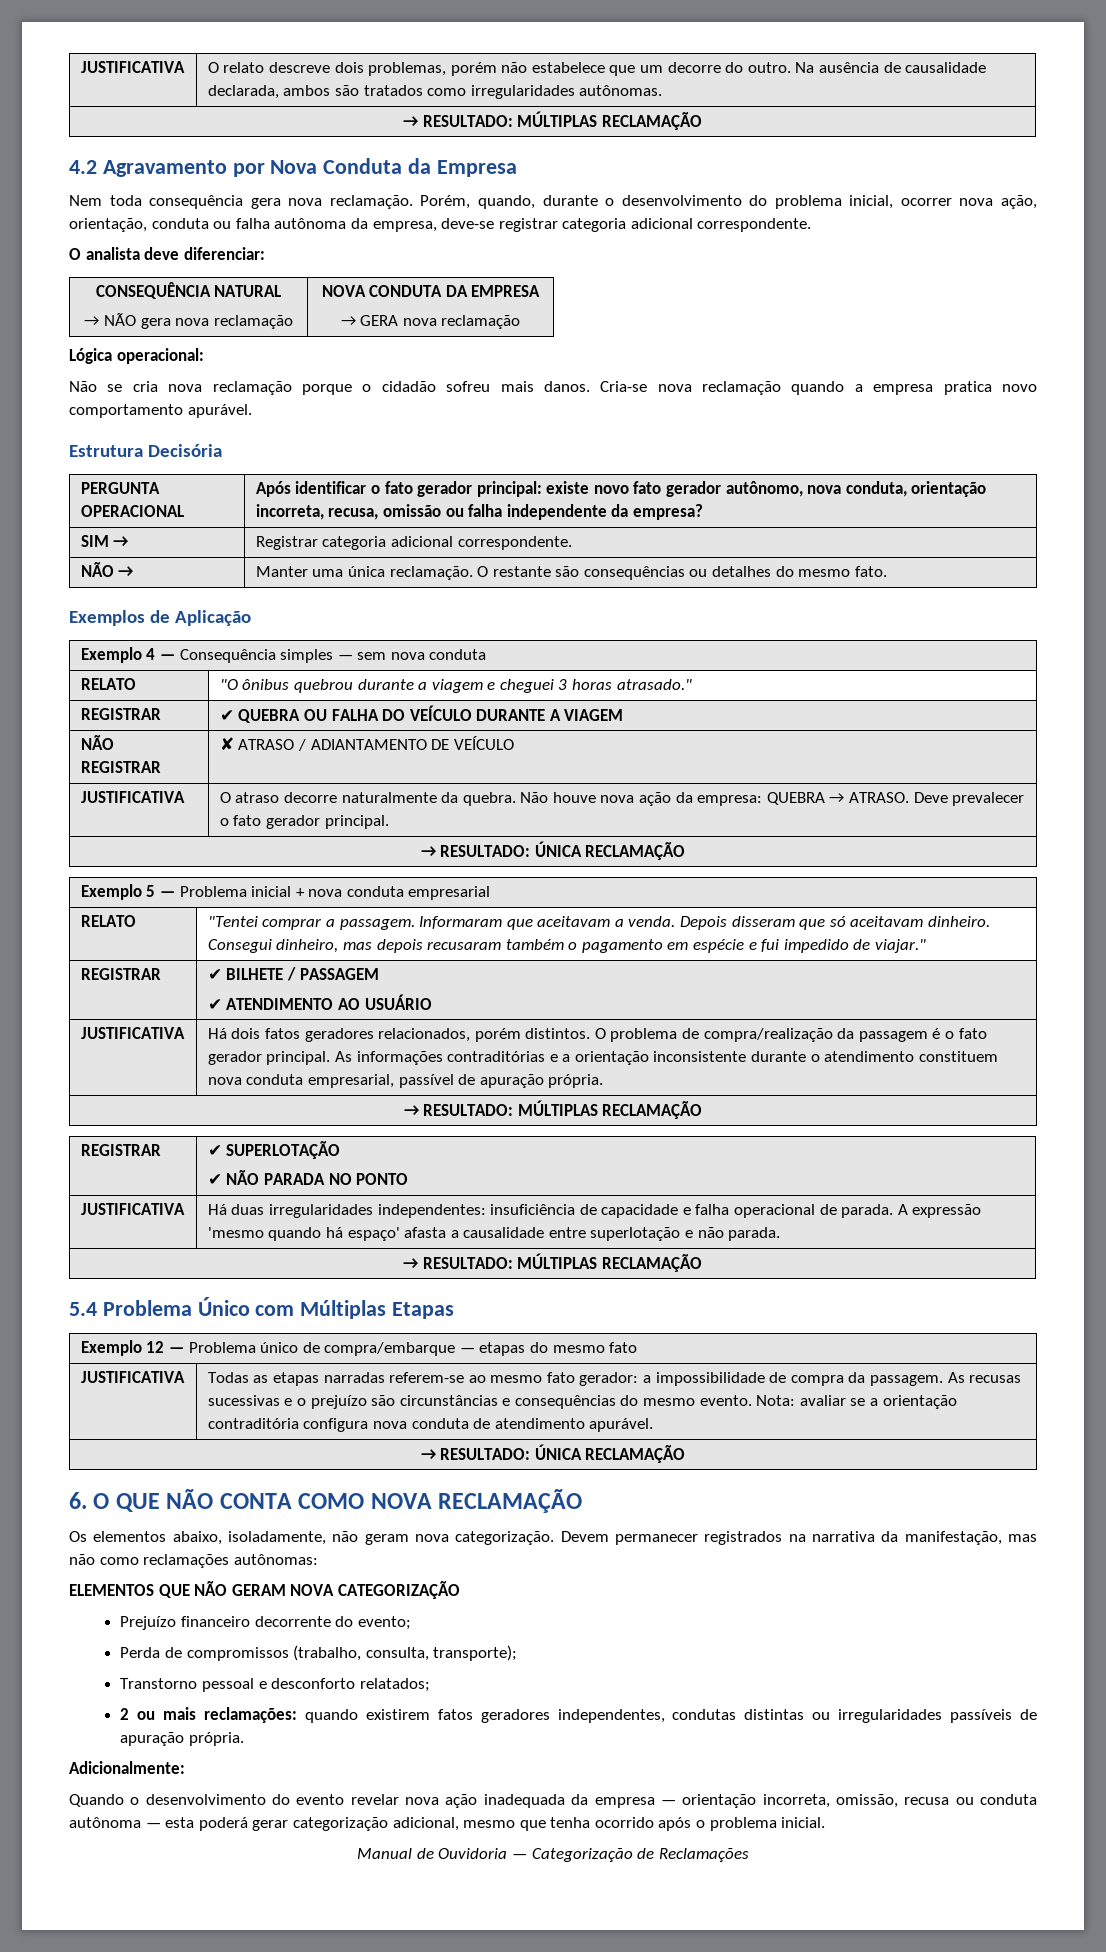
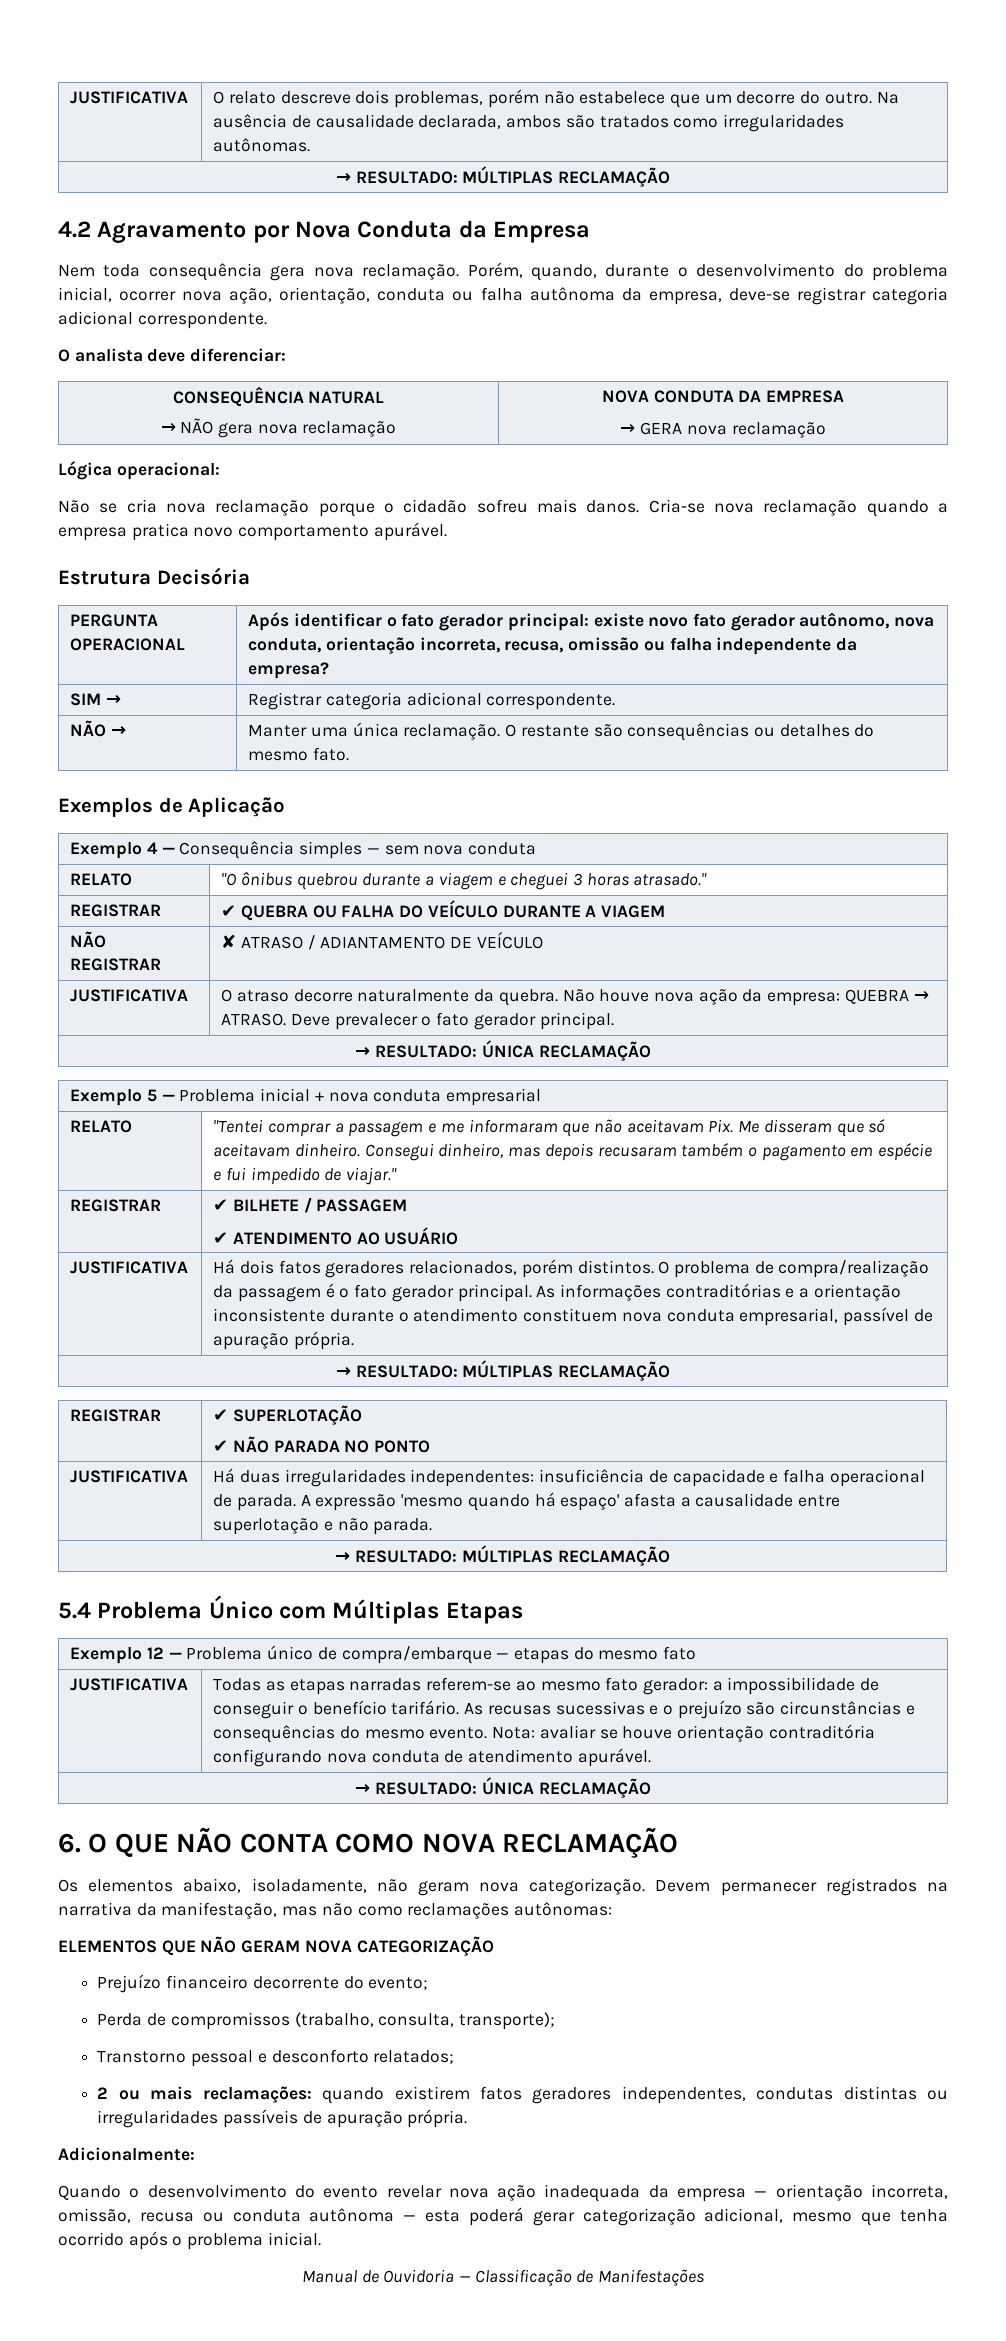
[339,916,728,930] passagem. Informaram que aceitavam a venda. Depois -> [348,1119,760,1137] passagem e me informaram que não aceitavam Pix. Me
[790,1372,944,1386] compra da passagem. -> [213,1700,460,1719] conseguir o benefício tarifário.
[870,1398,879,1406] a -> [622,1726,673,1739] houve
[303,1418,369,1432] configura -> [213,1749,323,1767] configurando
[531,1848,749,1862] Categorização de Reclamações -> [474,2269,705,2286] Classificação de Manifestações

